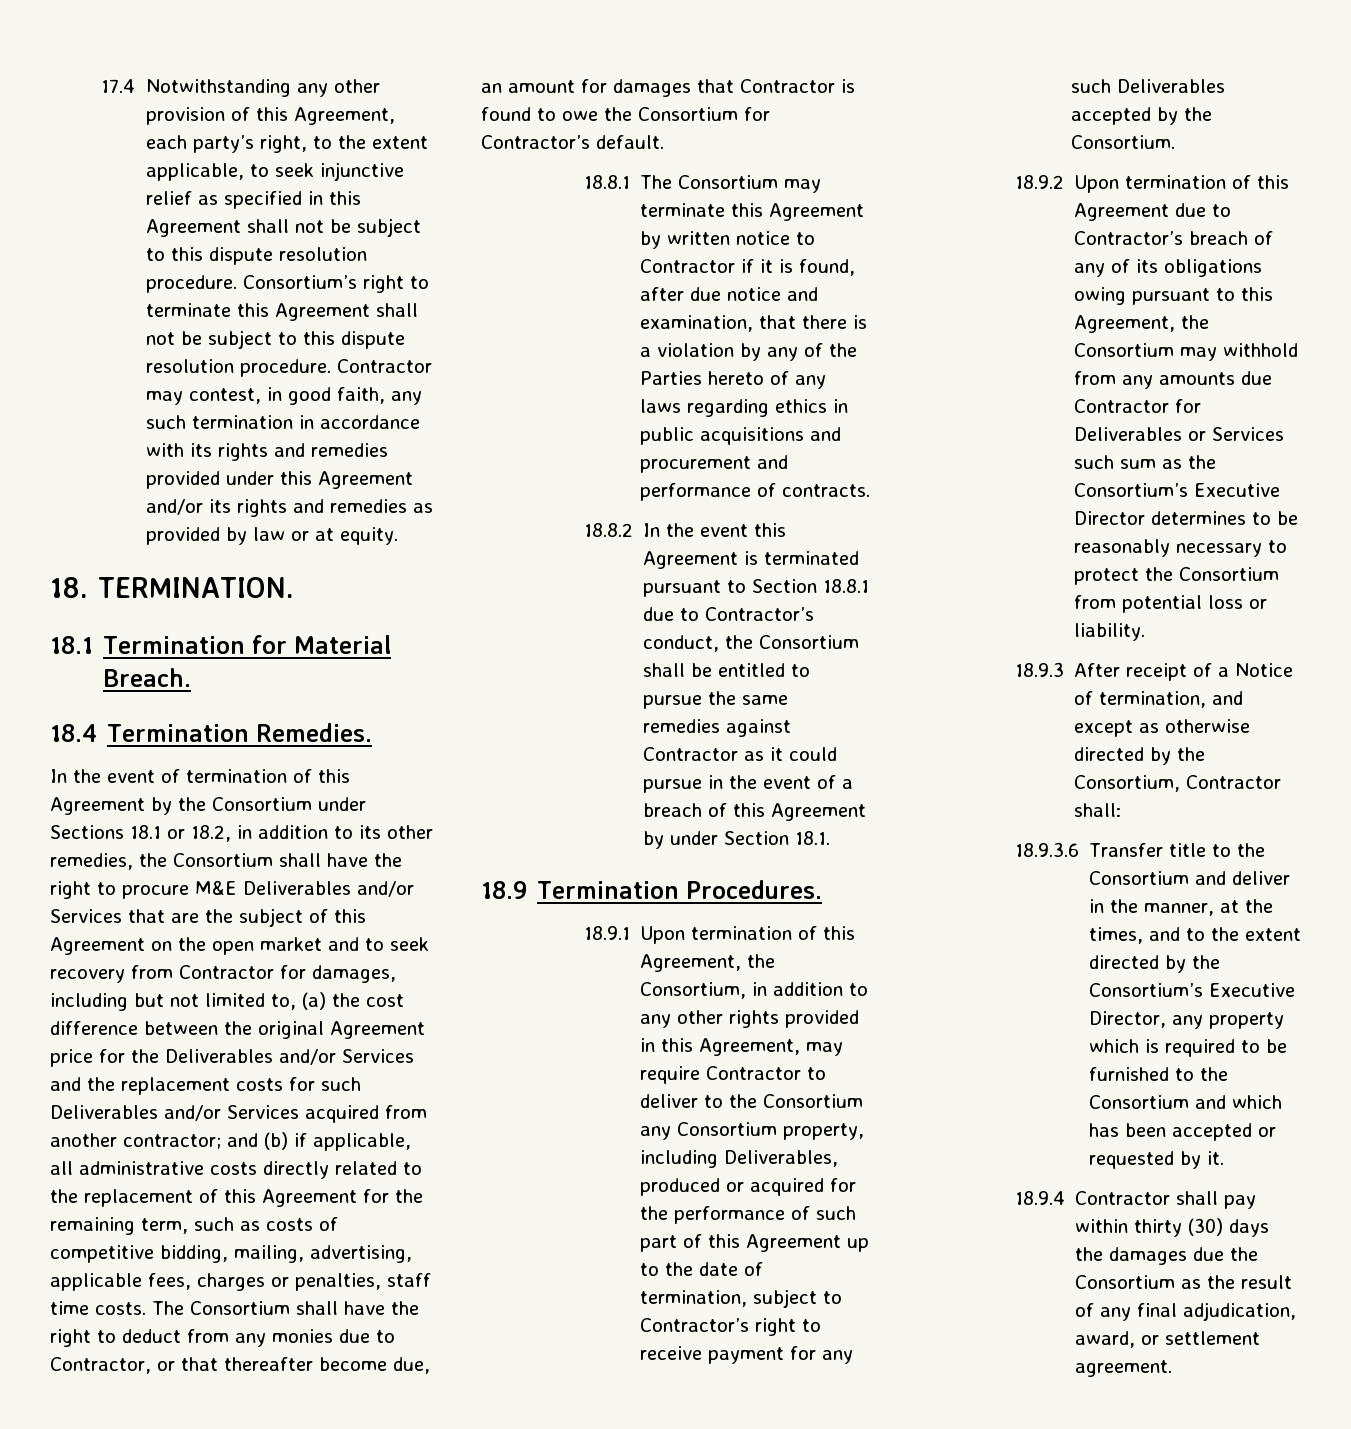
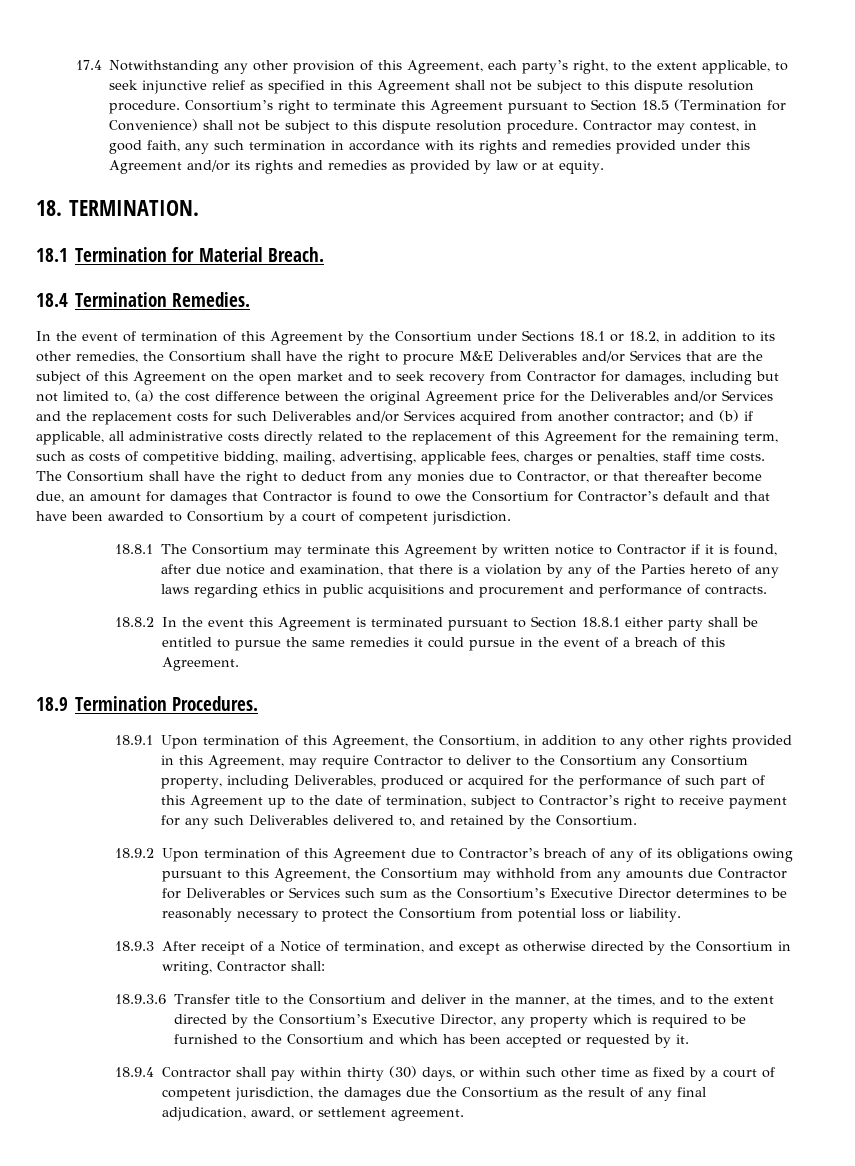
(370, 312) none -> [507,99,786,114] [108,119,198,131] pursuant to Section 18.5 (Termination for Convenience)
[596,135,664,149] default. -> [663,491,770,501] [36,511,511,525] default and that have been awarded to Consortium by a court of competent jurisdiction.
[642,607,814,621] [642,635,859,652] due to Contractor’s conduct, the Consortium -> [624,617,703,631] either party
[725,719,791,737] [642,747,764,761] against Contractor as -> (409, 642) none
[770,803,866,821] [642,831,830,849] Agreement by under Section 18.1. -> [161,657,239,671] Agreement.
[1070,107,1151,125] accepted -> [332,815,504,827] delivered to, and retained
[1073,775,1180,792] Consortium, -> [695,941,791,952] [161,961,212,975] Consortium in writing,
[1228,1219,1269,1237] days -> [421,1067,775,1081] [161,1087,313,1101] days, or within such other time as fixed by a court of competent jurisdiction,

